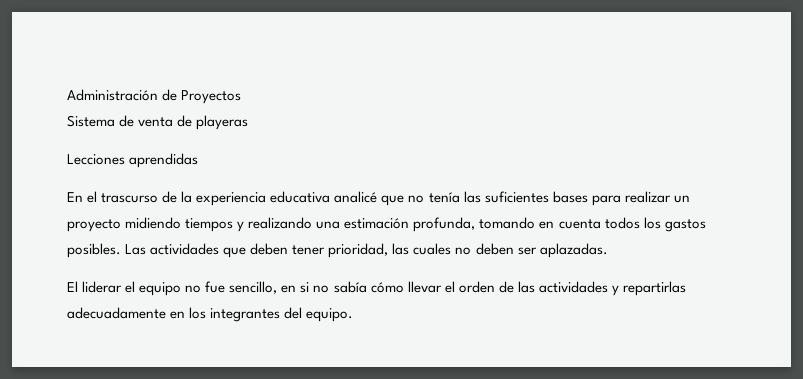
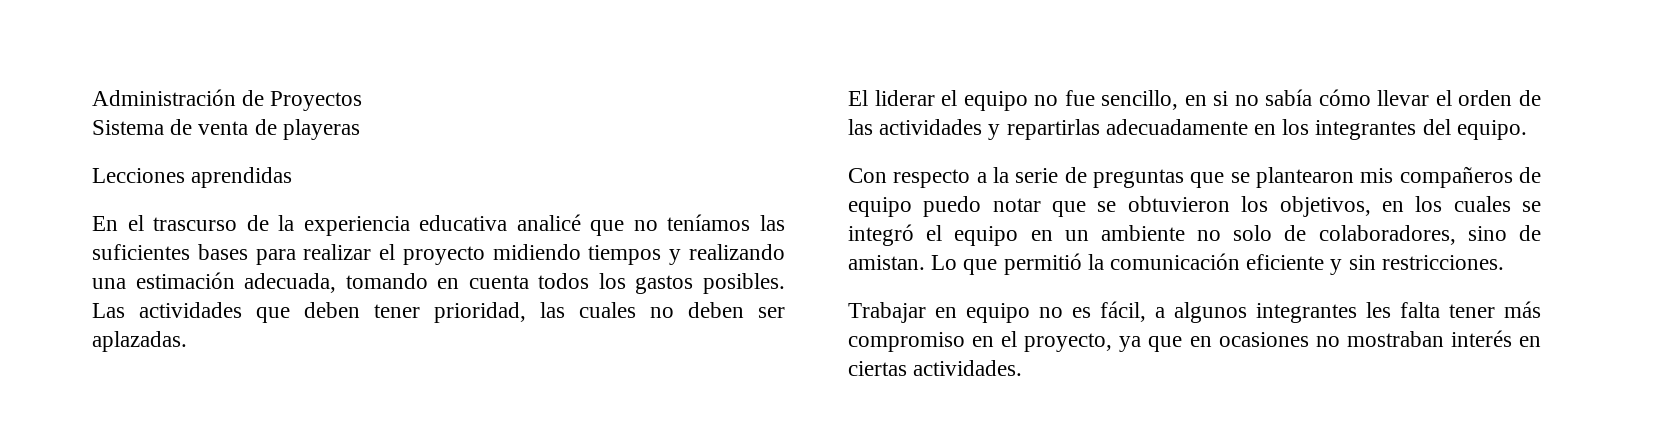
[428,192,460,203] tenía -> [667,214,751,231] teníamos
[673,195,690,203] un -> [379,244,396,260] el
[413,217,476,232] profunda, -> [244,273,337,293] adecuada,
(354, 315) none -> [848,166,1541,188] [848,196,1541,217] [848,224,1541,246] [848,253,1504,275] [848,301,1541,323] [848,330,1541,352] [848,360,1023,376] // Con respecto a la serie de preguntas que se plantearon mis compañeros de equipo puedo notar que se obtuvieron los objetivos, en los cuales se integró el equipo en un ambiente no solo de colaboradores, sino de amistan. Lo que permitió la comunicación eficiente y sin restricciones. // Trabajar en equipo no es fácil, a algunos integrantes les falta tener más compromiso en el proyecto, ya que en ocasiones no mostraban interés en ciertas actividades.

